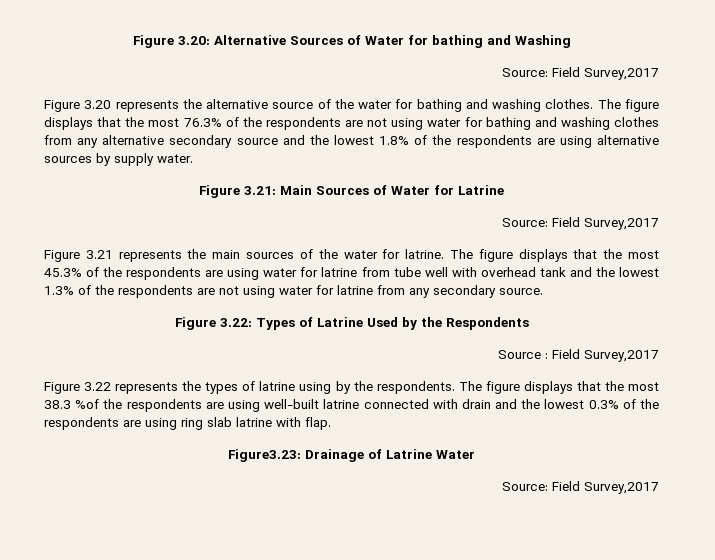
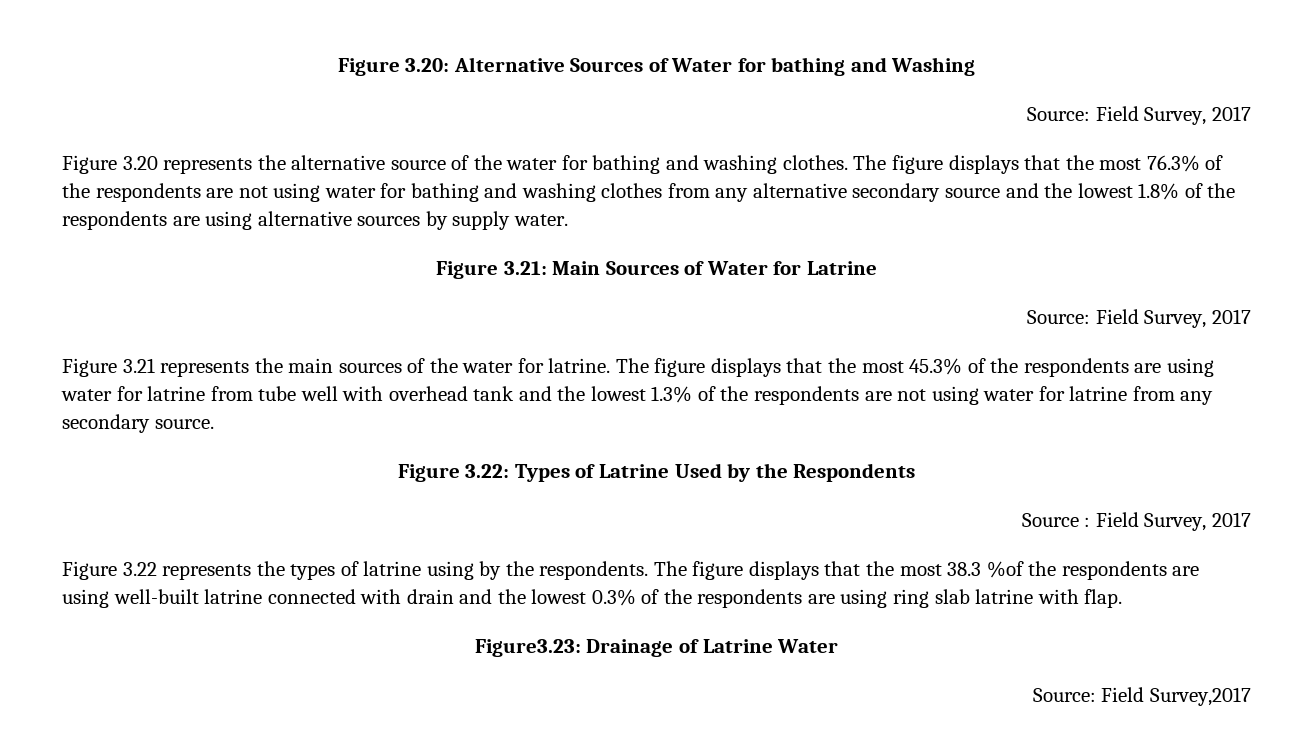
[584,68,659,80] Survey,2017 -> [1144,106,1252,125] Survey, 2017
[584,218,659,230] Survey,2017 -> [1144,309,1252,328] Survey, 2017
[584,350,659,362] Survey,2017 -> [1144,512,1252,531] Survey, 2017

